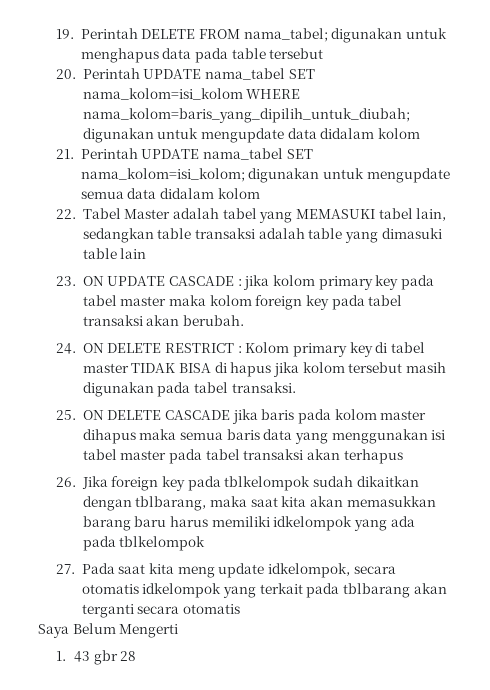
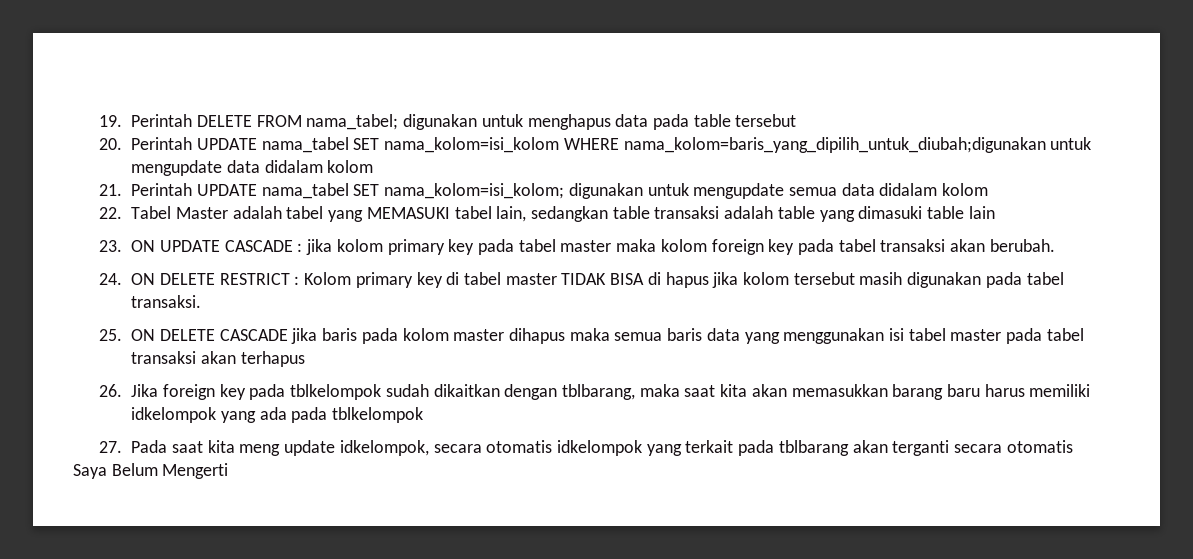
[55,650,137,665] // 1. 43 gbr 28 -> (229, 471) none

